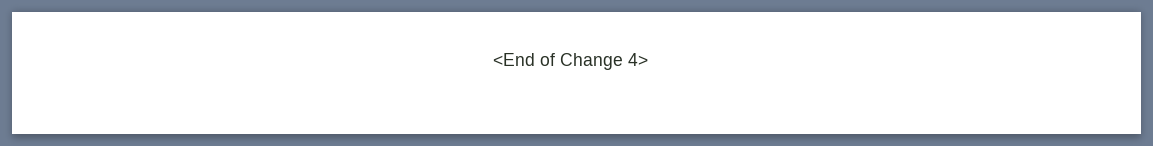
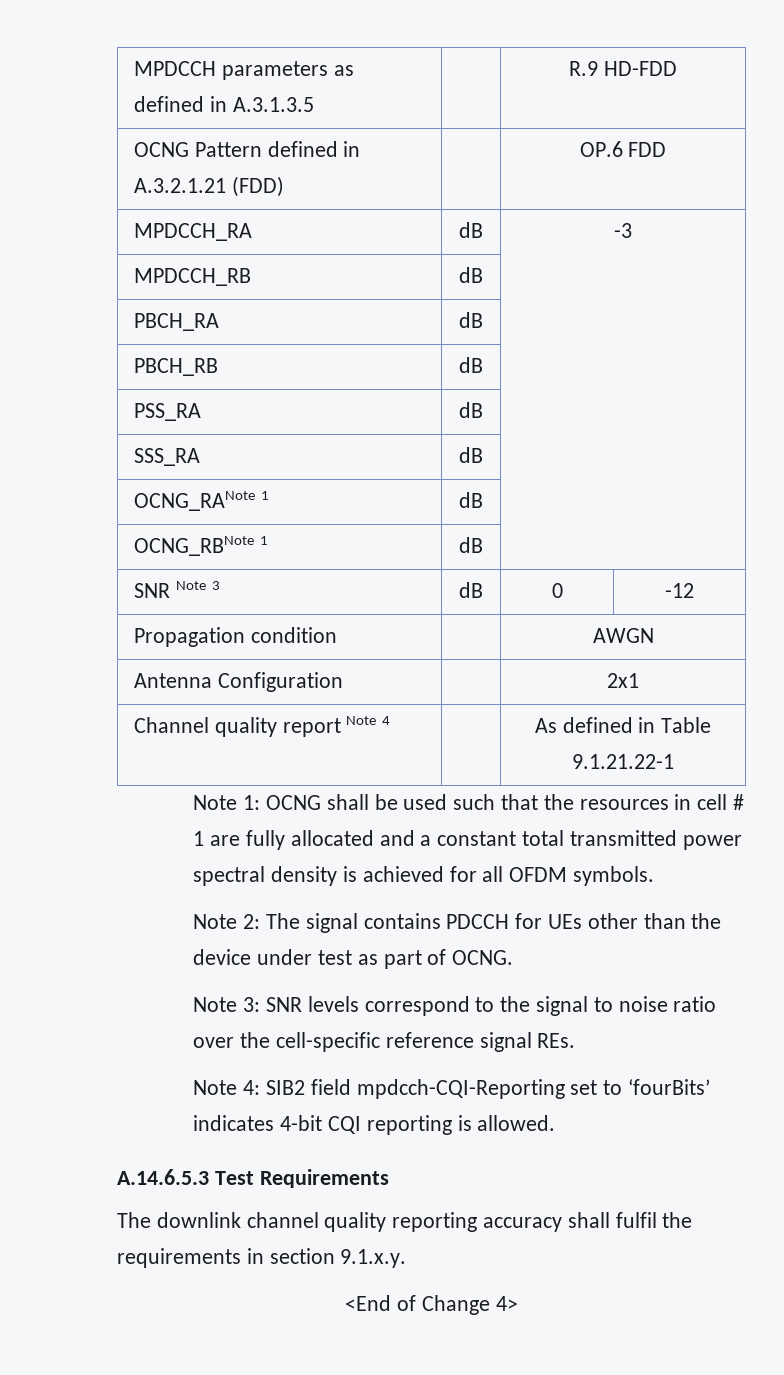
(492, 59) none -> [133,61,354,80] [133,96,314,112] [569,61,677,76] [133,141,361,157] [133,176,284,197] [579,141,667,157] [133,223,252,241] [459,222,483,238] [614,223,632,238] [133,268,251,286] [459,267,483,283] [133,313,219,331] [459,312,483,328] [133,358,218,376] [459,357,483,373] [133,403,201,421] [459,402,483,418] [133,448,200,466] [459,447,483,463] [133,491,269,511] [459,492,483,508] [133,536,268,556] [459,537,483,553] [133,581,220,598] [459,582,483,598] [551,583,563,598] [665,583,694,598] [133,627,337,647] [592,628,654,643] [133,672,343,692] [607,673,639,688] [133,716,391,737] [534,717,712,733] [572,754,674,769] [193,794,745,810] [193,830,742,850] [193,866,655,886] [193,913,722,933] [193,949,514,969] [193,996,717,1016] [193,1032,576,1052] [193,1079,711,1099] [193,1115,556,1135] [117,1169,389,1188] [117,1212,693,1232] [117,1248,407,1268] MPDCCH parameters as defined in A.3.1.3.5 | | R.9 HD-FDD // OCNG Pattern defined in A.3.2.1.21 (FDD) | | OP.6 FDD // MPDCCH_RA | dB | -3 // MPDCCH_RB | dB | // PBCH_RA | dB | // PBCH_RB | dB | // PSS_RA | dB | // SSS_RA | dB | // OCNG_RANote 1 | dB | // OCNG_RBNote 1 | dB | // SNR Note 3 | dB | 0 | -12 // Propagation condition | | AWGN // Antenna Configuration | | 2x1 // Channel quality report Note 4 | | As defined in Table 9.1.21.22-1 // Note 1: OCNG shall be used such that the resources in cell # 1 are fully allocated and a constant total transmitted power spectral density is achieved for all OFDM symbols. // Note 2: The signal contains PDCCH for UEs other than the device under test as part of OCNG. // Note 3: SNR levels correspond to the signal to noise ratio over the cell-specific reference signal REs. // Note 4: SIB2 field mpdcch-CQI-Reporting set to ‘fourBits’ indicates 4-bit CQI reporting is allowed. // A.14.6.5.3 Test Requirements // The downlink channel quality reporting accuracy shall fulfil the requirements in section 9.1.x.y. //

